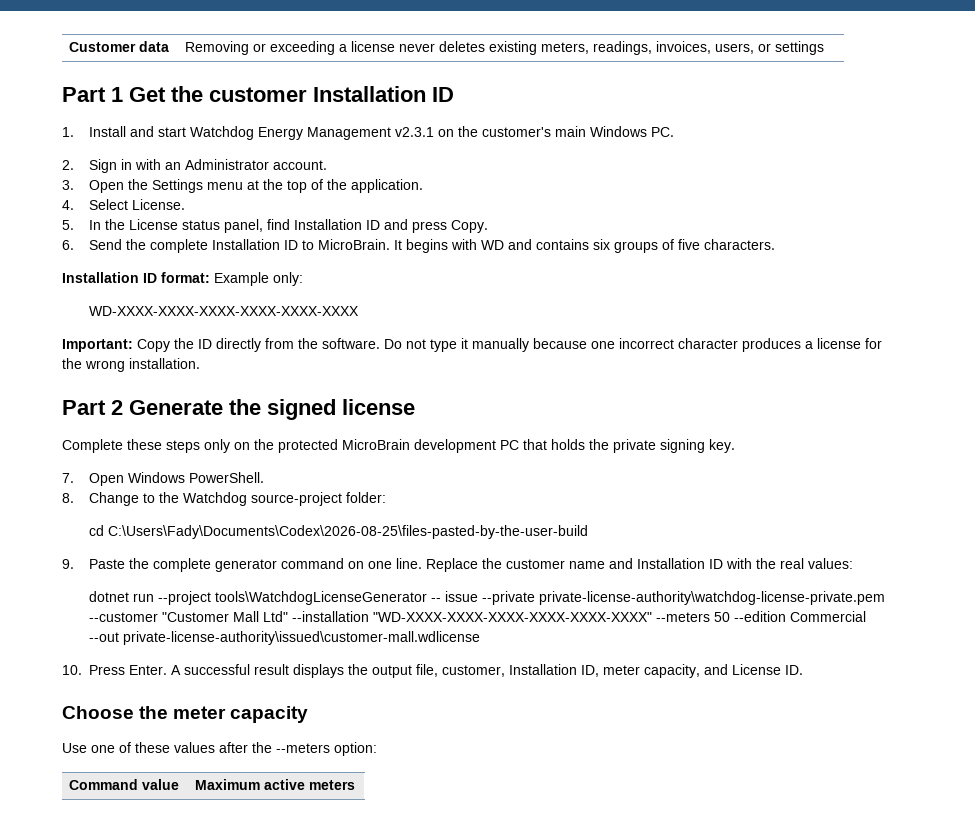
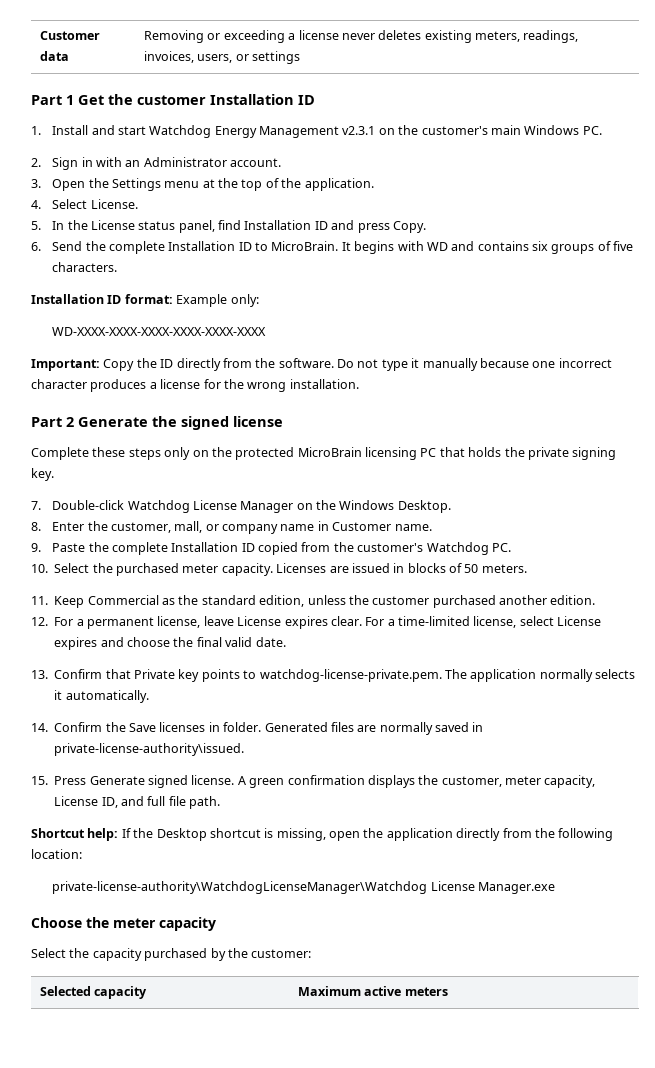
[414,439,496,453] development -> [365,447,417,460] licensing
[89,472,265,486] [62,492,387,506] [89,525,589,539] [62,558,854,572] [89,591,886,605] [89,611,867,622] [89,631,481,645] [62,664,804,678] [62,706,309,723] [62,742,377,756] [69,779,180,790] Open Windows PowerShell. // 8. Change to the Watchdog source-project folder: // cd C:\Users\Fady\Documents\Codex\2026-08-25\files-pasted-by-the-user-build // 9. Paste the complete generator command on one line. Replace the customer name and Installation ID with the real values: // dotnet run --project tools\WatchdogLicenseGenerator -- issue --private private-license-authority\watchdog-license-private.pem --customer "Customer Mall Ltd" --installation "WD-XXXX-XXXX-XXXX-XXXX-XXXX-XXXX" --meters 50 --edition Commercial --out private-license-authority\issued\customer-mall.wdlicense // 10. Press Enter. A successful result displays the output file, customer, Installation ID, meter capacity, and License ID. // Choose the meter capacity // Use one of these values after the --meters option: // Command value -> [52,500,451,513] [31,521,432,534] [31,542,511,555] [31,563,527,576] [31,595,596,608] [31,616,602,629] [54,637,286,650] [31,669,635,682] [54,690,149,703] [31,722,484,735] [54,743,245,756] [31,775,596,788] [54,796,221,809] [31,828,614,841] [31,849,82,859] [52,881,555,894] [31,917,216,931] [31,948,312,961] [39,986,148,999] Double-click Watchdog License Manager on the Windows Desktop. // 8. Enter the customer, mall, or company name in Customer name. // 9. Paste the complete Installation ID copied from the customer's Watchdog PC. // 10. Select the purchased meter capacity. Licenses are issued in blocks of 50 meters. // 11. Keep Commercial as the standard edition, unless the customer purchased another edition. // 12. For a permanent license, leave License expires clear. For a time-limited license, select License expires and choose the final valid date. // 13. Confirm that Private key points to watchdog-license-private.pem. The application normally selects it automatically. // 14. Confirm the Save licenses in folder. Generated files are normally saved in private-license-authority\issued. // 15. Press Generate signed license. A green confirmation displays the customer, meter capacity, License ID, and full file path. // Shortcut help: If the Desktop shortcut is missing, open the application directly from the following location: // private-license-authority\WatchdogLicenseManager\Watchdog License Manager.exe // Choose the meter capacity // Select the capacity purchased by the customer: // Selected capacity

